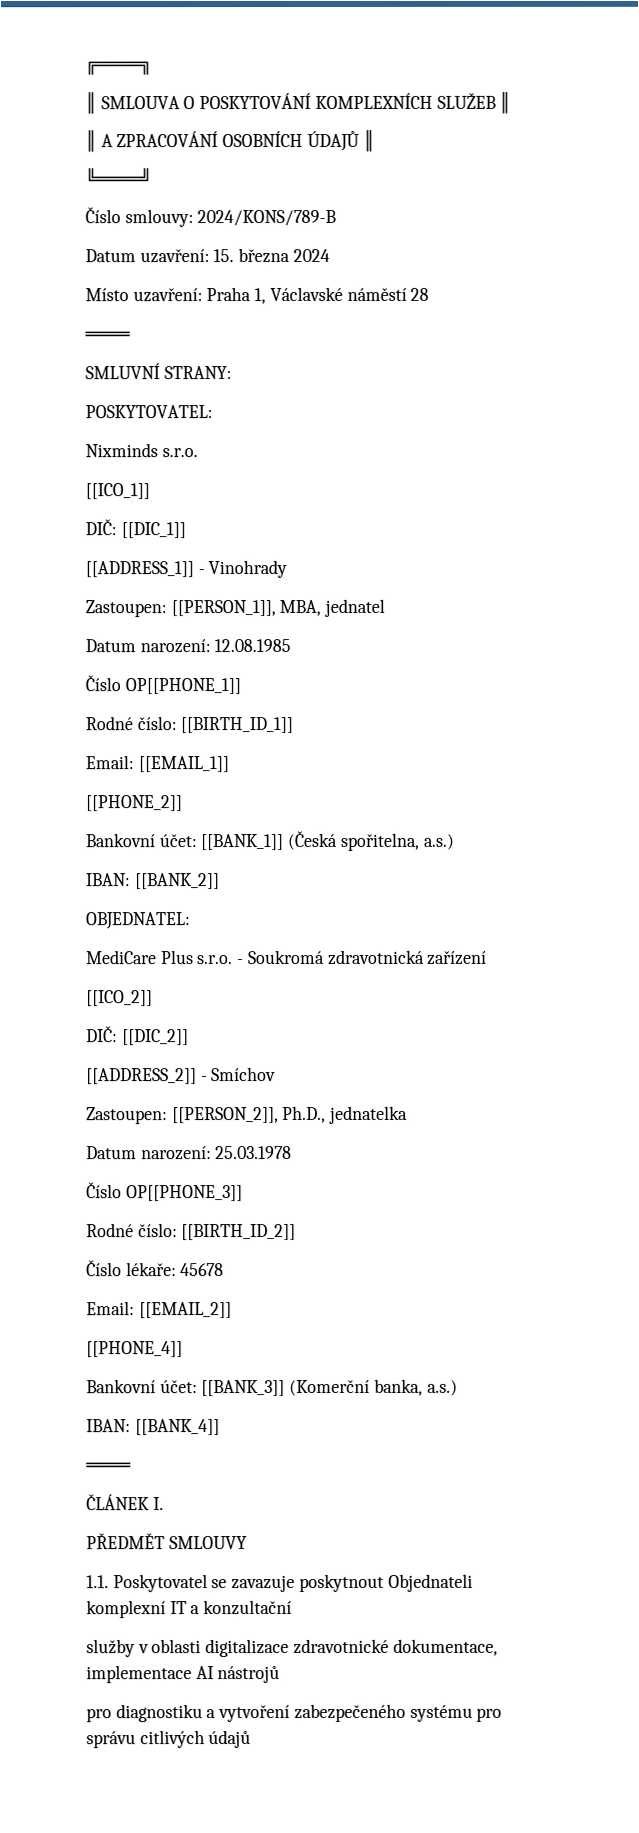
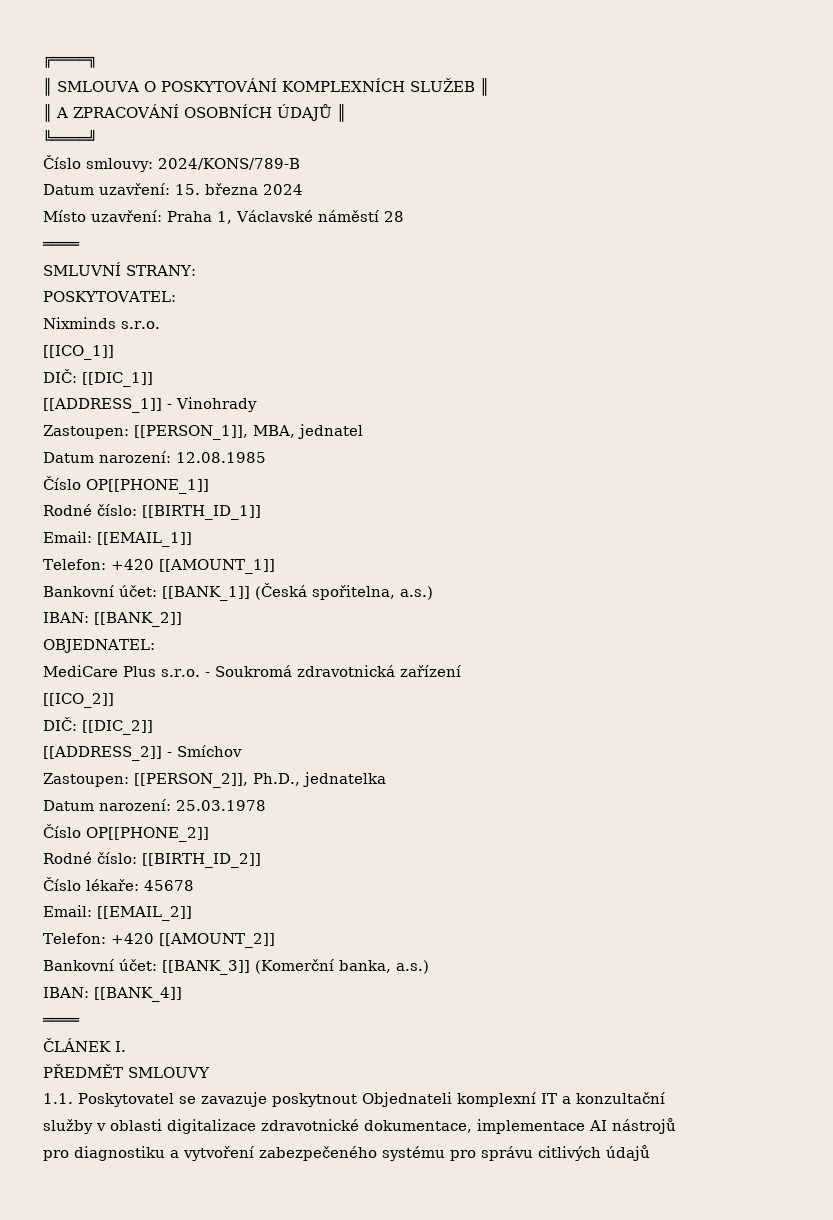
[85,795,182,812] [[PHONE_2]] -> [43,559,275,574] Telefon: +420 [[AMOUNT_1]]
[125,1185,243,1202] OP[[PHONE_3]] -> [86,827,209,842] OP[[PHONE_2]]
[86,1341,183,1358] [[PHONE_4]] -> [43,933,275,948] Telefon: +420 [[AMOUNT_2]]

